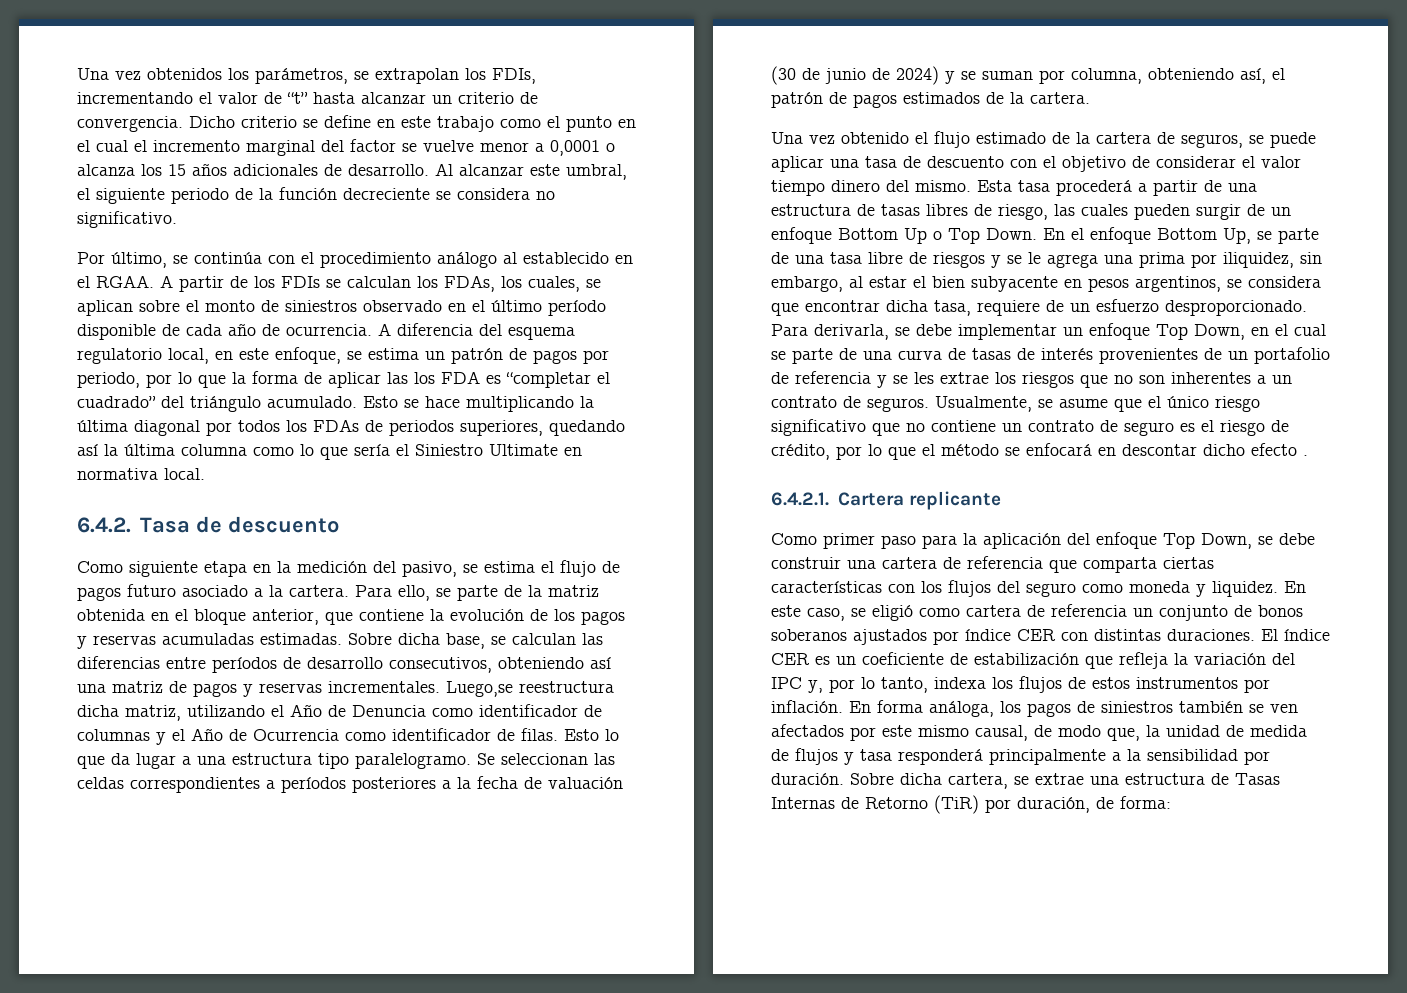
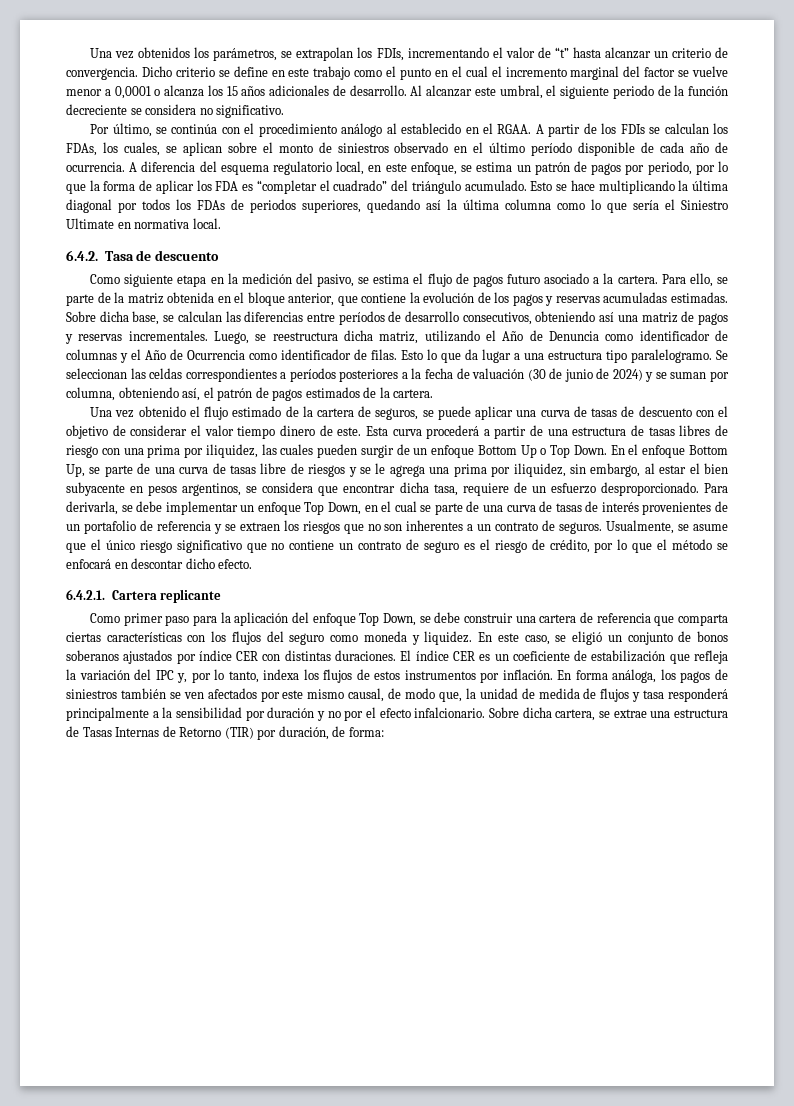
[387,372,408,384] las -> (194, 187) none
[446,681,513,697] Luego,se -> [214,331,267,344] Luego, se
[865,156,897,168] tasa -> [540,406,618,417] curva de tasas
[886,180,1050,192] del mismo. Esta tasa -> [319,425,422,436] de este. Esta curva
[998,204,1048,220] riesgo, -> [66,444,258,458] riesgo con una prima por iliquidez,
[830,252,862,264] tasa -> [179,463,256,474] curva de tasas
[914,372,989,384] les extrae -> [239,522,280,531] extraen
[1251,443,1308,456] efecto . -> [218,559,253,569] efecto.
[919,604,1127,617] como cartera de referencia -> (603, 638) none
[771,773,844,785] duración. -> [267,707,486,721] duración y no por el efecto infalcionario.
[934,795,979,814] (TiR) -> [224,727,254,739] (TIR)

